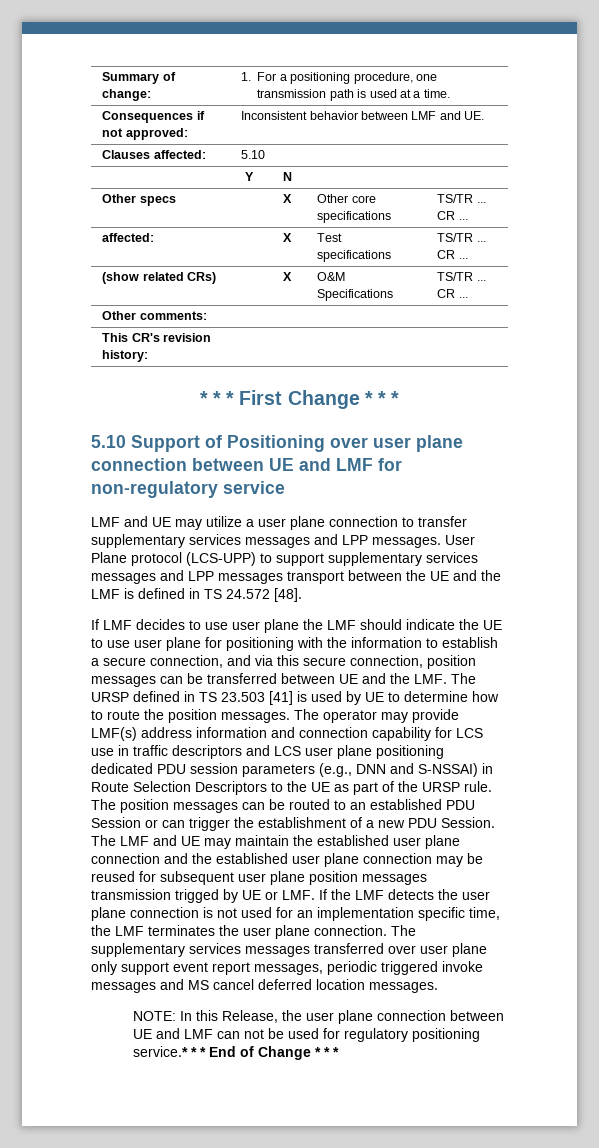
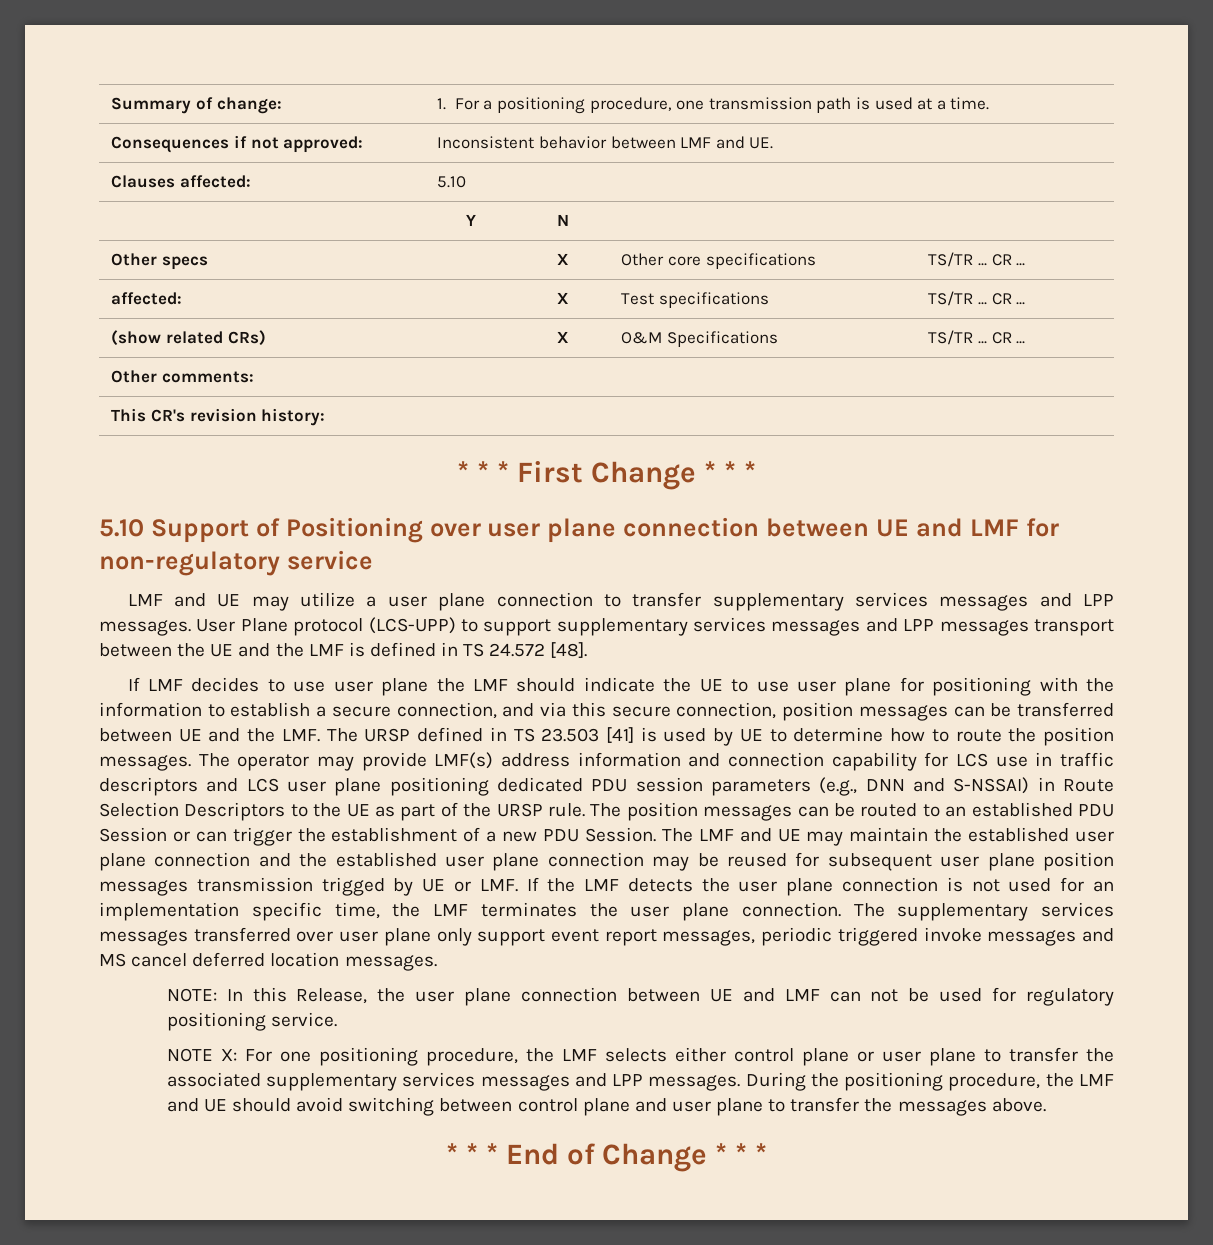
[133,1046,189,1057] service.* -> [270,1012,337,1027] [166,1047,1115,1066] [166,1072,1114,1091] [166,1097,1046,1116] [445,1143,458,1164] service. // NOTE X: For one positioning procedure, the LMF selects either control plane or user plane to transfer the associated supplementary services messages and LPP messages. During the positioning procedure, the LMF and UE should avoid switching between control plane and user plane to transfer the messages above. // *

